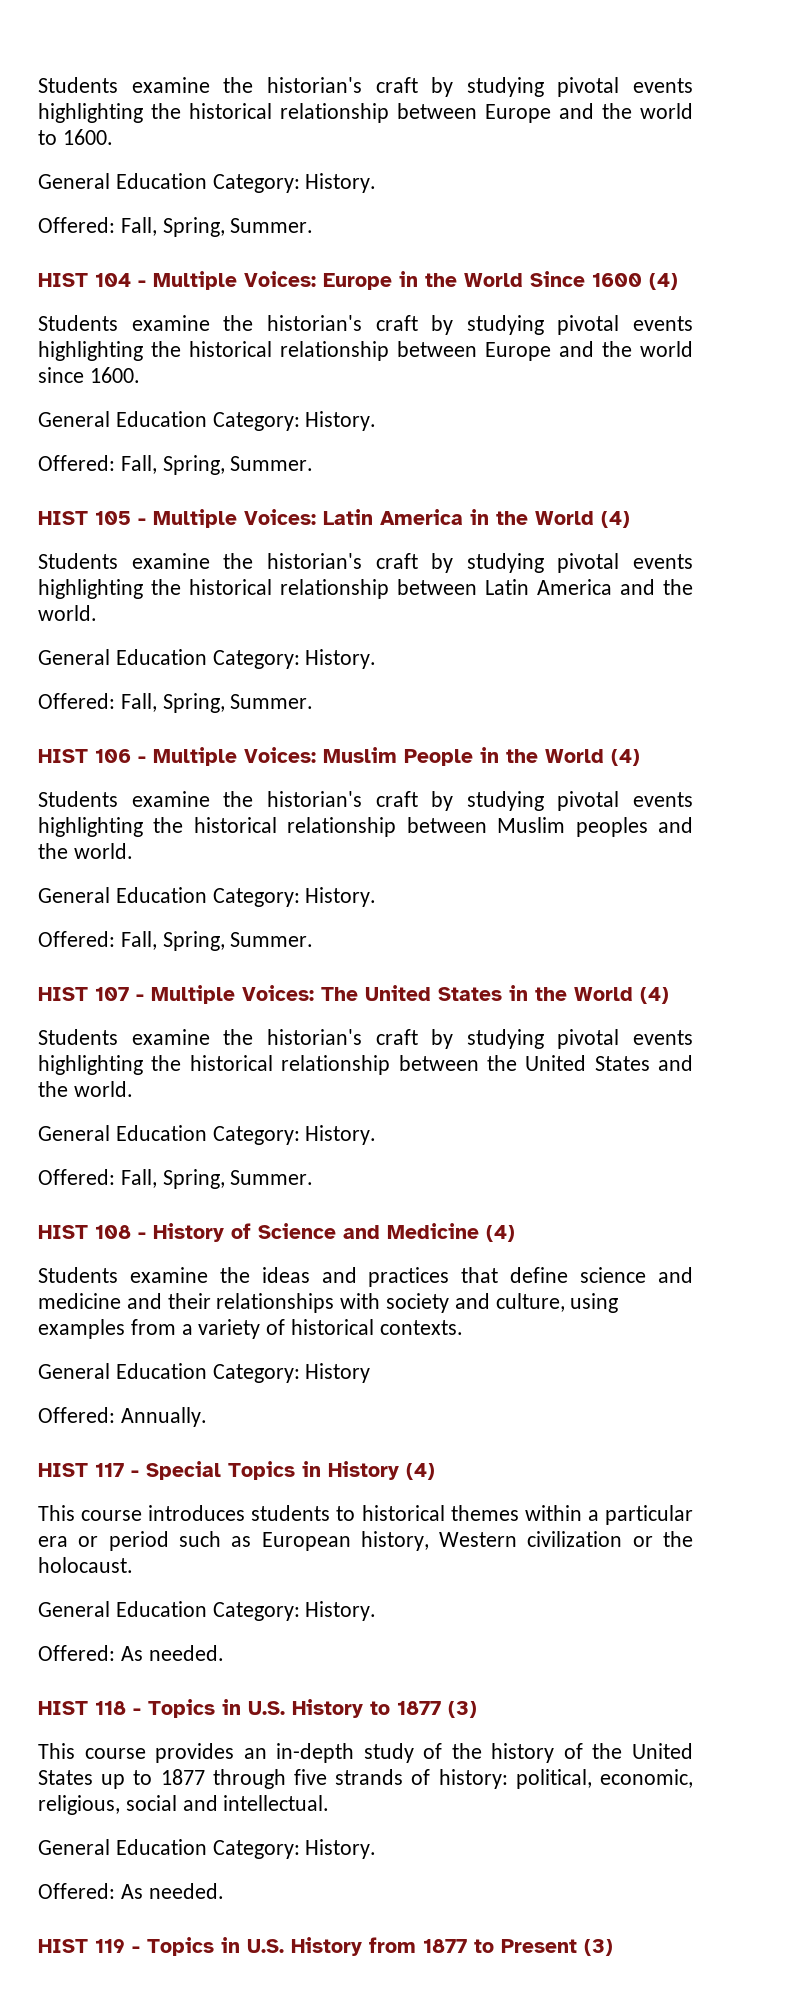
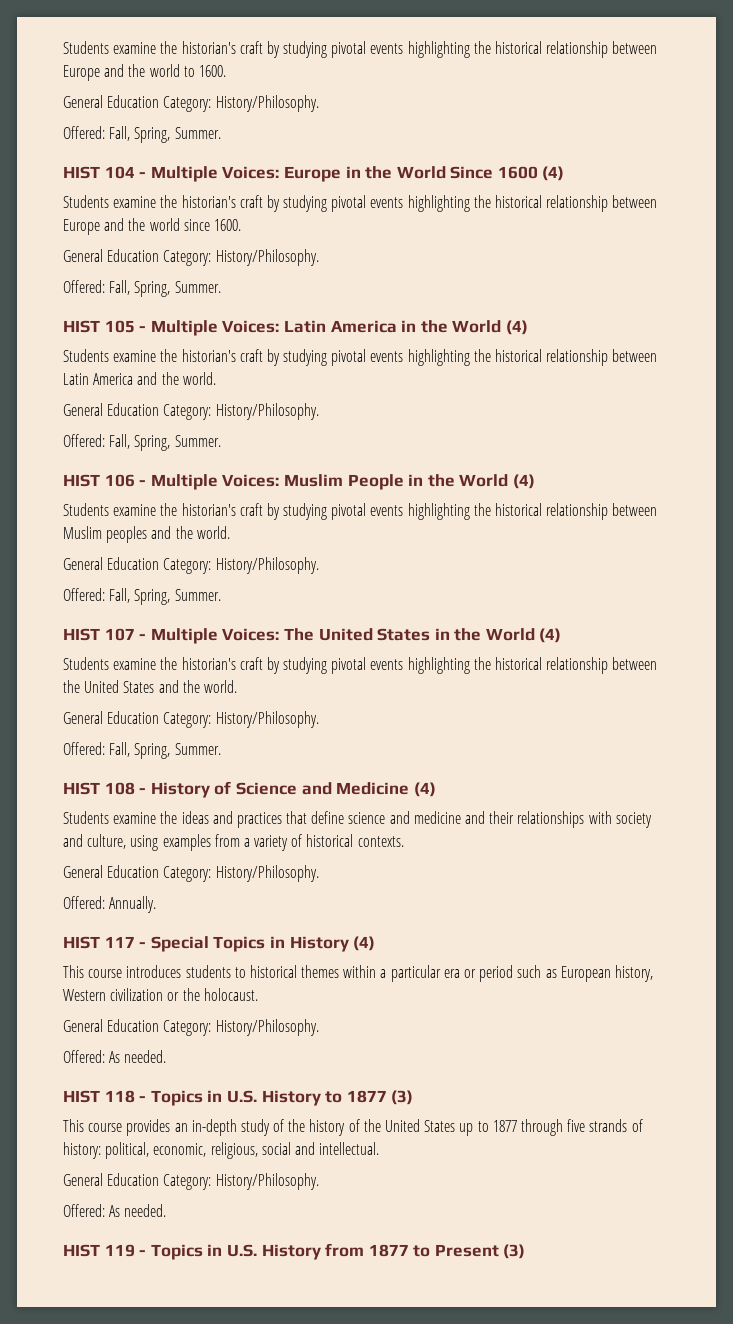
[305,173,377,193] History. -> [215,95,319,112] History/Philosophy.
[305,411,377,431] History. -> [215,249,319,266] History/Philosophy.
[305,649,377,669] History. -> [215,403,319,420] History/Philosophy.
[305,887,377,907] History. -> [215,557,319,574] History/Philosophy.
[305,1125,377,1145] History. -> [215,711,319,728] History/Philosophy.
[305,1363,371,1383] History -> [215,865,319,882] History/Philosophy.
[305,1601,377,1621] History. -> [215,1019,319,1036] History/Philosophy.
[305,1839,377,1859] History. -> [215,1173,319,1190] History/Philosophy.

